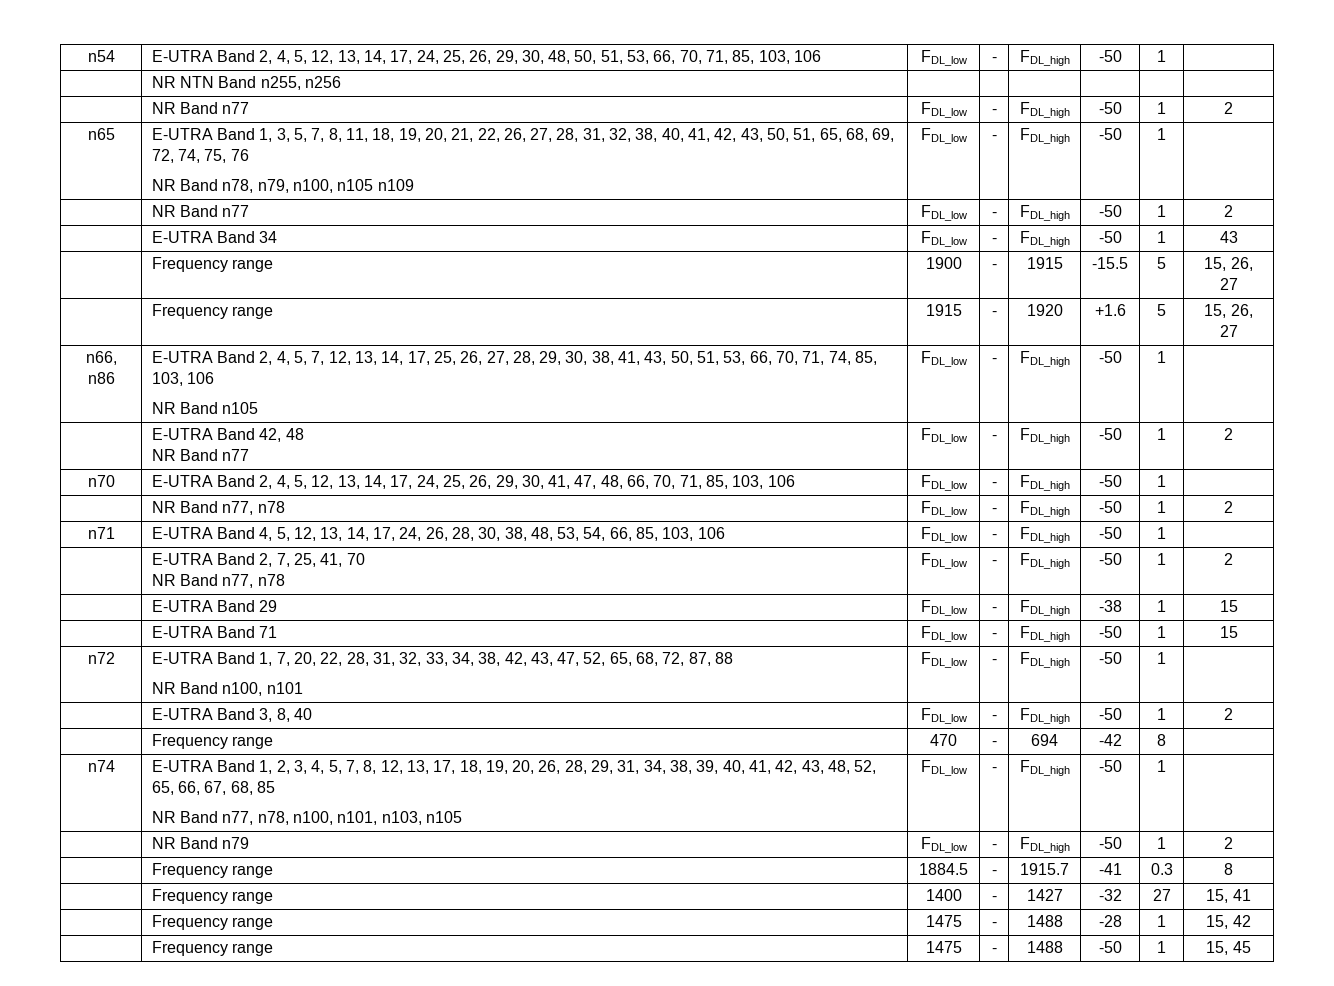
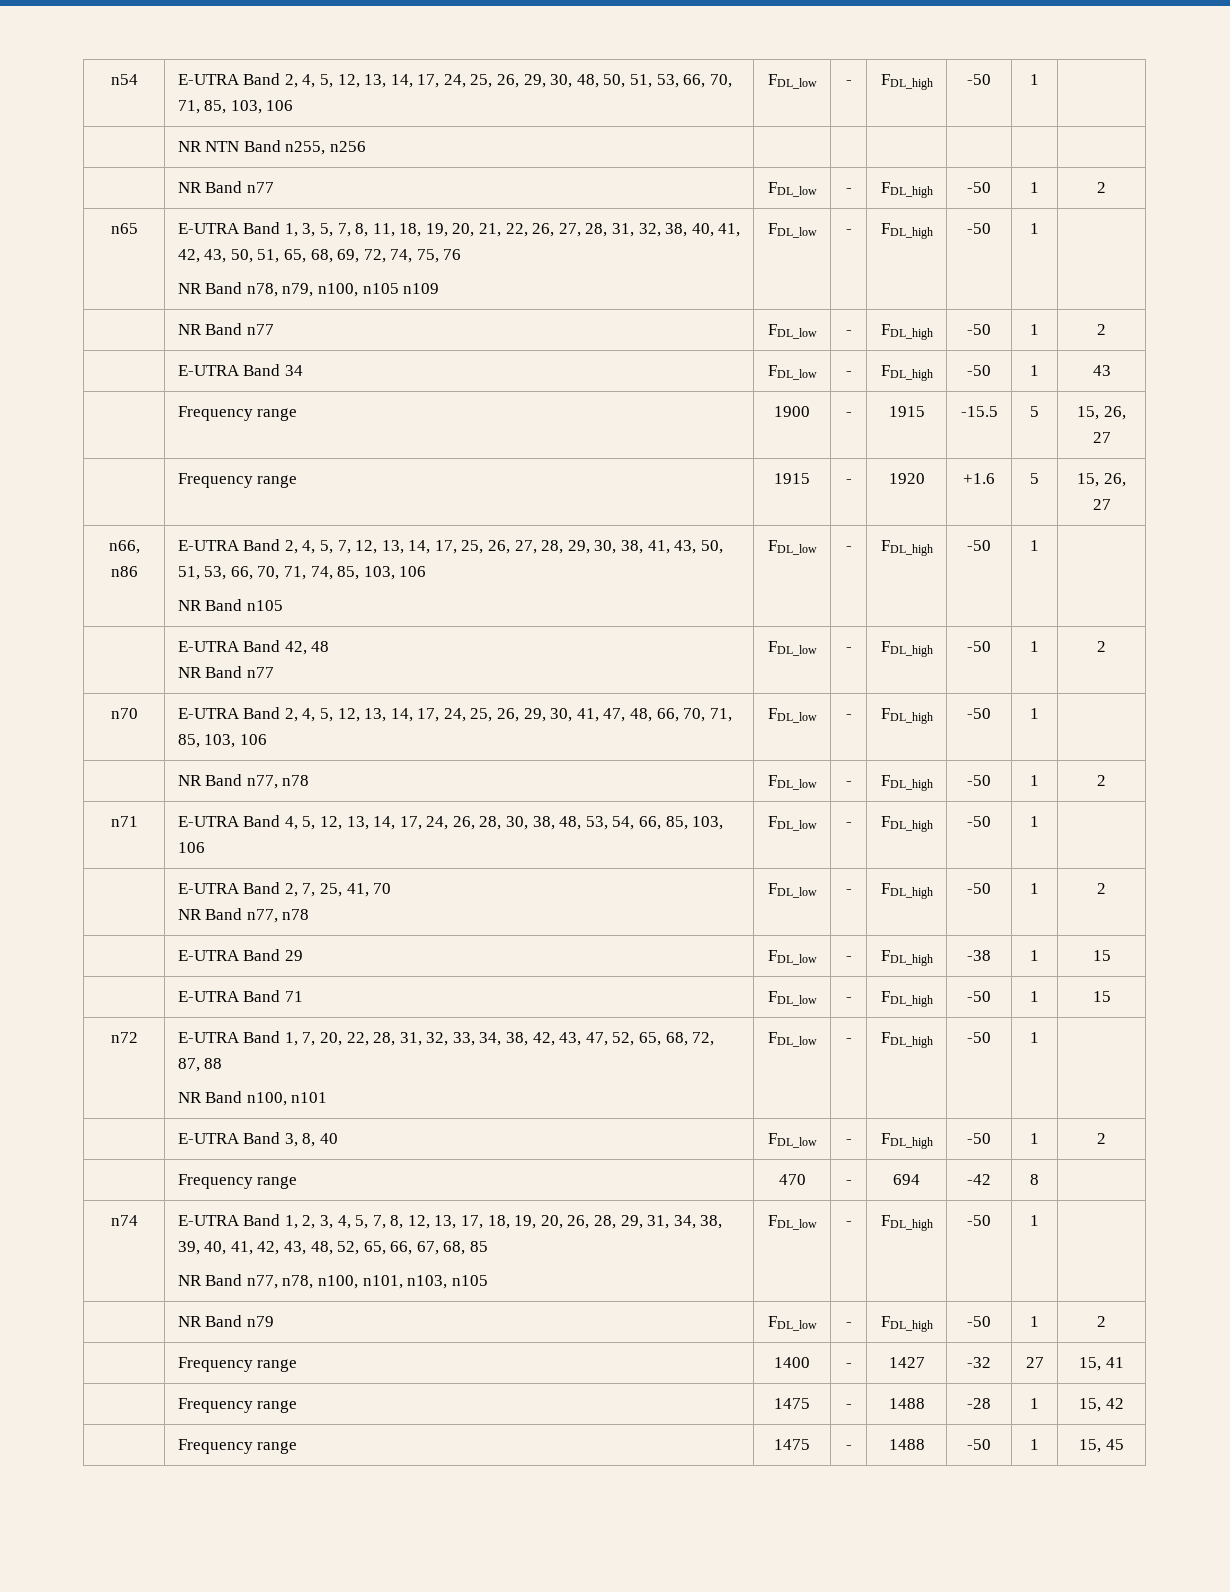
[151,863,273,878] [919,863,968,875] [991,870,997,875] [1020,863,1069,875] [1098,863,1122,875] [1150,863,1173,875] [1224,863,1233,875] // | Frequency range | 1884.5 | - | 1915.7 | -41 | 0.3 | 8 -> (1106, 1321) none

